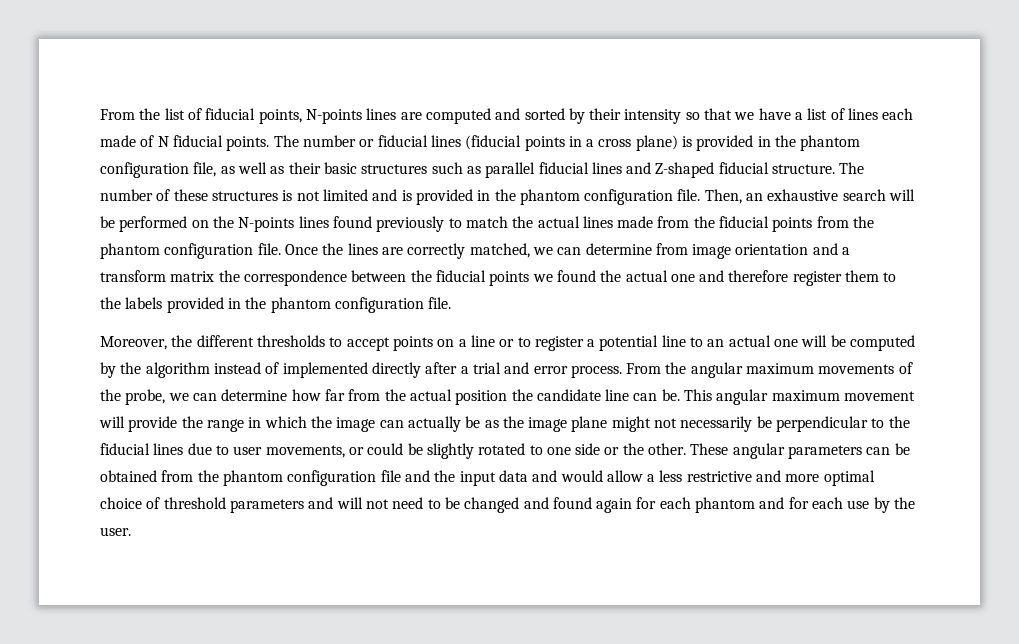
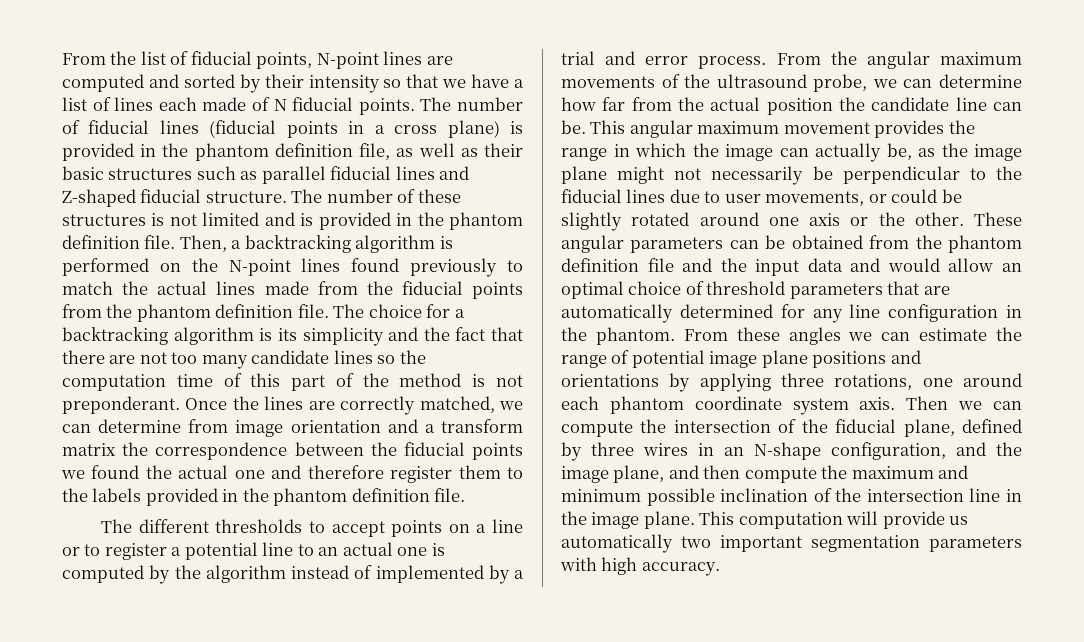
[305,109,362,124] N-points -> [316,52,379,69] N-point
[359,139,375,147] or -> [62,120,80,134] of
[100,162,189,178] configuration -> [274,143,353,157] definition
[584,189,674,205] configuration -> [62,235,140,249] definition
[746,189,916,201] [100,216,115,228] an exhaustive search will be -> [231,235,453,253] a backtracking algorithm is
[238,217,295,232] N-points -> [228,259,291,276] N-point
[164,243,281,259] configuration file. -> [215,304,465,318] [62,327,523,346] [62,350,426,369] [62,373,523,391] [62,396,180,414] definition file. The choice for a backtracking algorithm is its simplicity and the fact that there are not too many candidate lines so the computation time of this part of the method is not preponderant.
[334,297,424,313] configuration -> [351,488,430,502] definition
[100,335,193,350] Moreover, the -> [101,519,133,533] The
[801,335,846,347] will be -> [431,543,445,556] is
[371,362,458,378] directly after -> [488,565,510,584] by
(121, 395) none -> [716,74,807,88] ultrasound
[99,416,178,432] will provide -> [874,120,945,138] provides
[465,416,481,428] be -> [886,143,912,160] be,
[529,443,601,455] to one side -> [699,212,840,226] around one axis
[287,470,377,486] configuration -> [561,258,639,272] definition
[647,470,820,482] a less restrictive and more -> [1002,263,1022,272] an
[308,497,916,513] [100,527,131,536] and will not need to be changed and found again for each phantom and for each use by the user. -> [887,281,950,295] [561,304,1022,323] [561,327,1022,345] [561,350,921,368] [561,373,1022,392] [561,396,1022,415] [561,419,1022,437] [561,442,1022,461] [561,465,969,483] [561,488,1022,506] [561,511,969,529] [561,534,1022,553] [560,557,720,576] that are automatically determined for any line configuration in the phantom. From these angles we can estimate the range of potential image plane positions and orientations by applying three rotations, one around each phantom coordinate system axis. Then we can compute the intersection of the fiducial plane, defined by three wires in an N-shape configuration, and the image plane, and then compute the maximum and minimum possible inclination of the intersection line in the image plane. This computation will provide us automatically two important segmentation parameters with high accuracy.

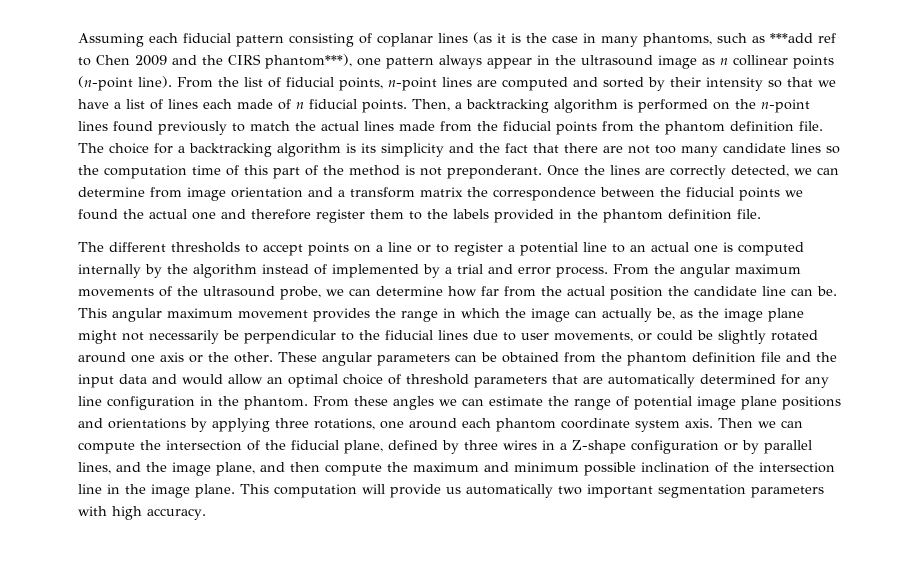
(62, 59) none -> [78,32,836,47] [78,54,834,69] [78,76,172,91] Assuming each fiducial pattern consisting of coplanar lines (as it is the case in many phantoms, such as ***add ref to Chen 2009 and the CIRS phantom***), one pattern always appear in the ultrasound image as n collinear points (n-point line).
[316,52,379,69] N-point -> [388,77,437,91] n-point
[273,99,287,111] N -> [296,102,304,109] n
[420,97,523,111] [62,120,524,138] [62,143,523,161] [62,166,470,184] [62,189,461,207] [62,212,523,230] [62,235,176,249] The number of fiducial lines (fiducial points in a cross plane) is provided in the phantom definition file, as well as their basic structures such as parallel fiducial lines and Z-shaped fiducial structure. The number of these structures is not limited and is provided in the phantom definition file. -> (407, 106) none
[228,259,291,276] N-point -> [761,99,810,113] n-point
[419,396,495,413] matched, -> [731,165,789,177] detected,
(144, 574) none -> [78,264,141,278] internally
[724,442,946,460] an N-shape configuration, -> [560,440,812,454] [78,462,111,474] a Z-shape configuration or by parallel lines,

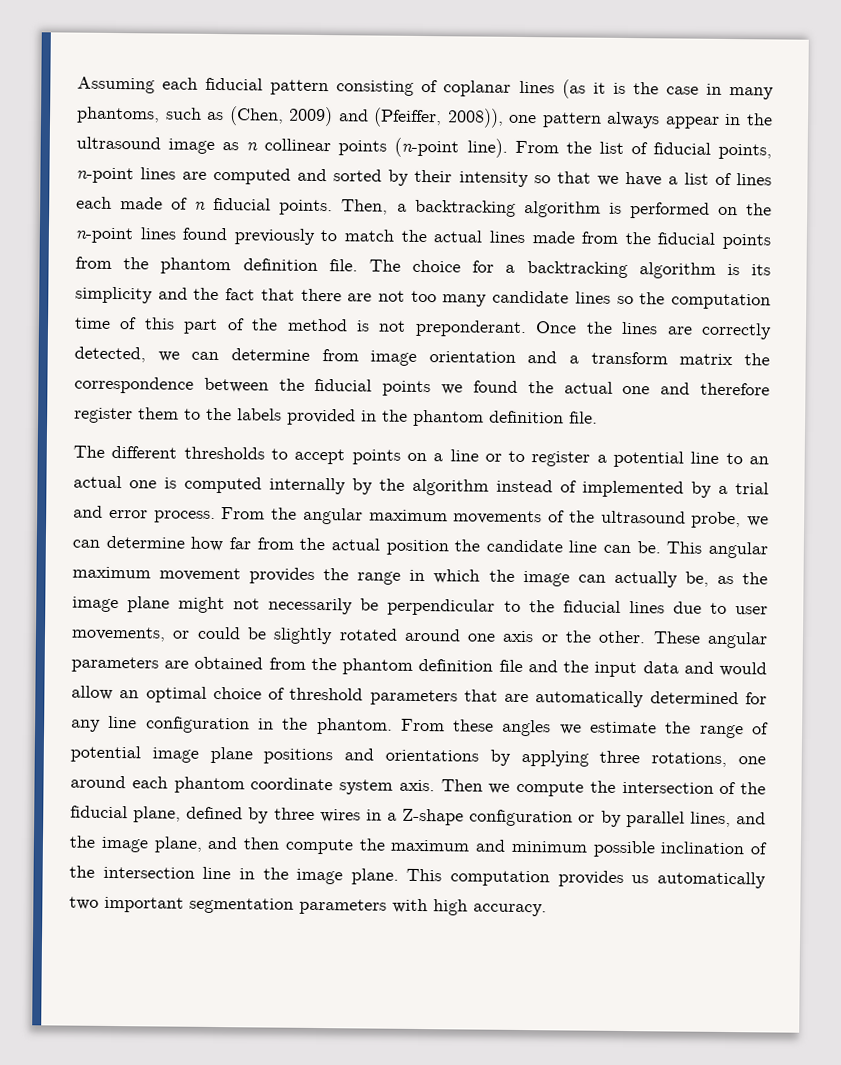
[770,33,836,43] [78,54,352,69] ***add ref to Chen 2009 and the CIRS phantom***), -> [228,106,504,128] (Chen, 2009) and (Pfeiffer, 2008)),
[455,352,497,362] can be -> [164,660,190,669] are
[462,398,484,406] can -> (582, 729) none
[781,420,803,428] can -> (511, 788) none
[362,484,441,498] will provide -> [557,870,624,888] provides

